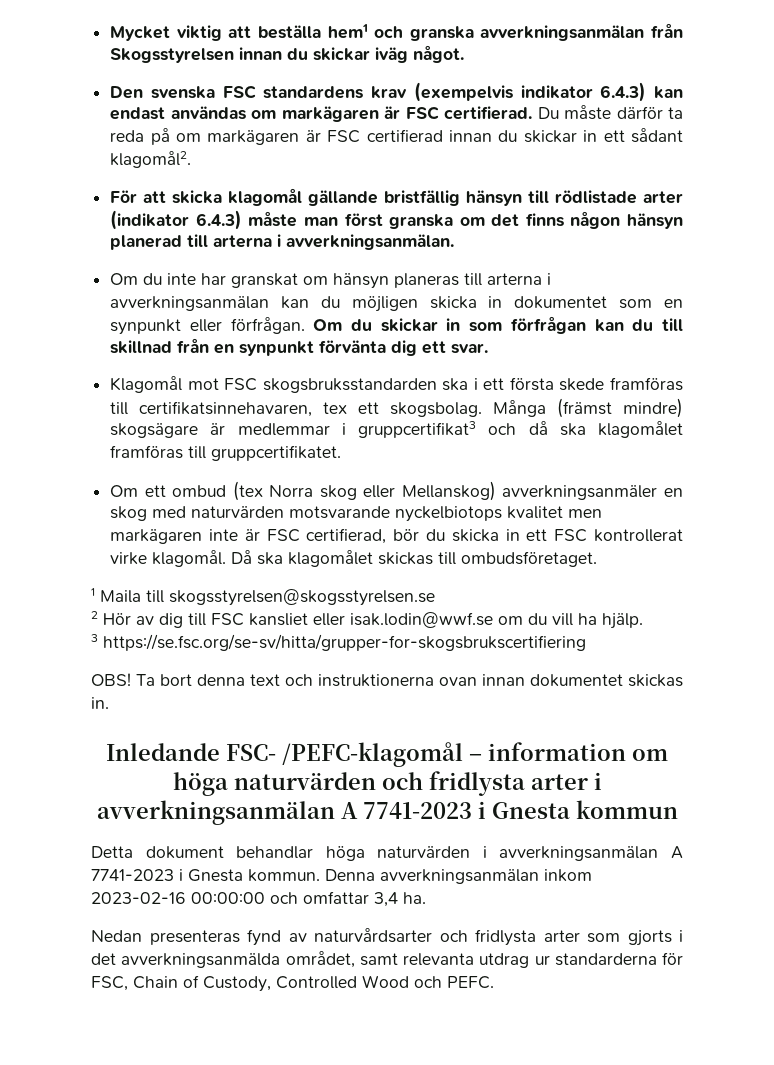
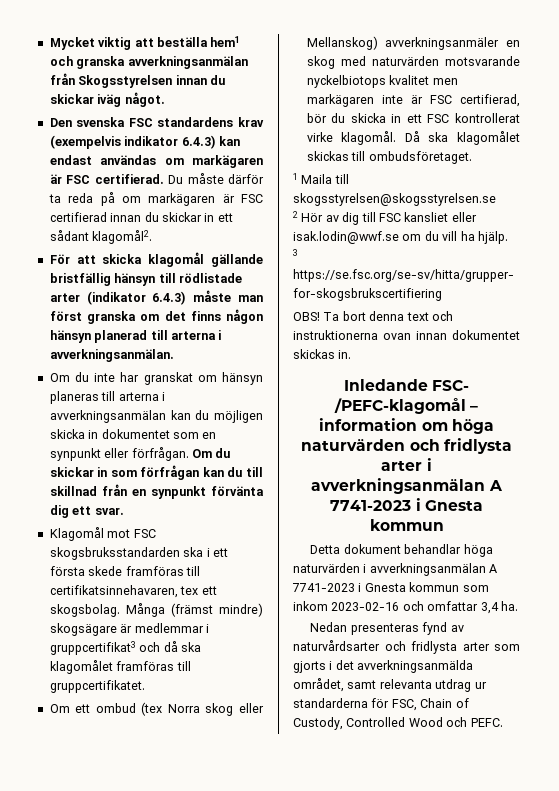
[248,869,539,884] kommun. Denna avverkningsanmälan -> [409,582,489,592] kommun som
[191,892,265,904] 00:00:00 -> (400, 606) none

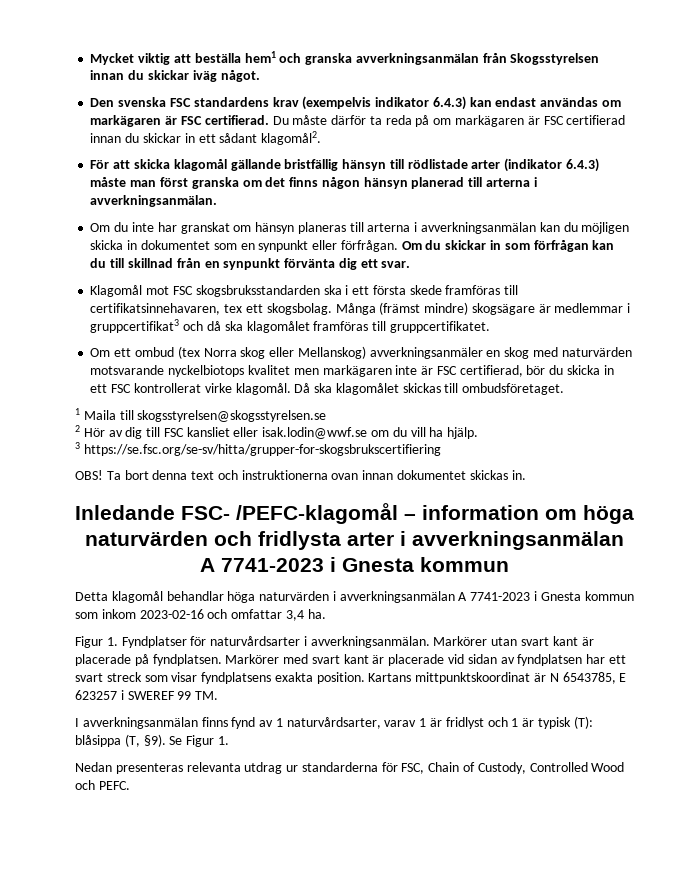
[343,544,401,554] dokument -> [111,591,163,603] klagomål
[310,622,464,635] [293,640,520,654] [293,660,474,673] [293,678,377,692] Nedan presenteras fynd av naturvårdsarter och fridlysta arter som gjorts i det avverkningsanmälda området, samt -> [75,636,594,648] [75,654,626,666] [75,672,627,684] [75,690,219,700] [75,716,593,729] [75,734,229,747] [75,762,183,774] Figur 1. Fyndplatser för naturvårdsarter i avverkningsanmälan. Markörer utan svart kant är placerade på fyndplatsen. Markörer med svart kant är placerade vid sidan av fyndplatsen har ett svart streck som visar fyndplatsens exakta position. Kartans mittpunktskoordinat är N 6543785, E 623257 i SWEREF 99 TM. // I avverkningsanmälan finns fynd av 1 naturvårdsarter, varav 1 är fridlyst och 1 är typisk (T): blåsippa (T, §9). Se Figur 1. // Nedan presenteras

